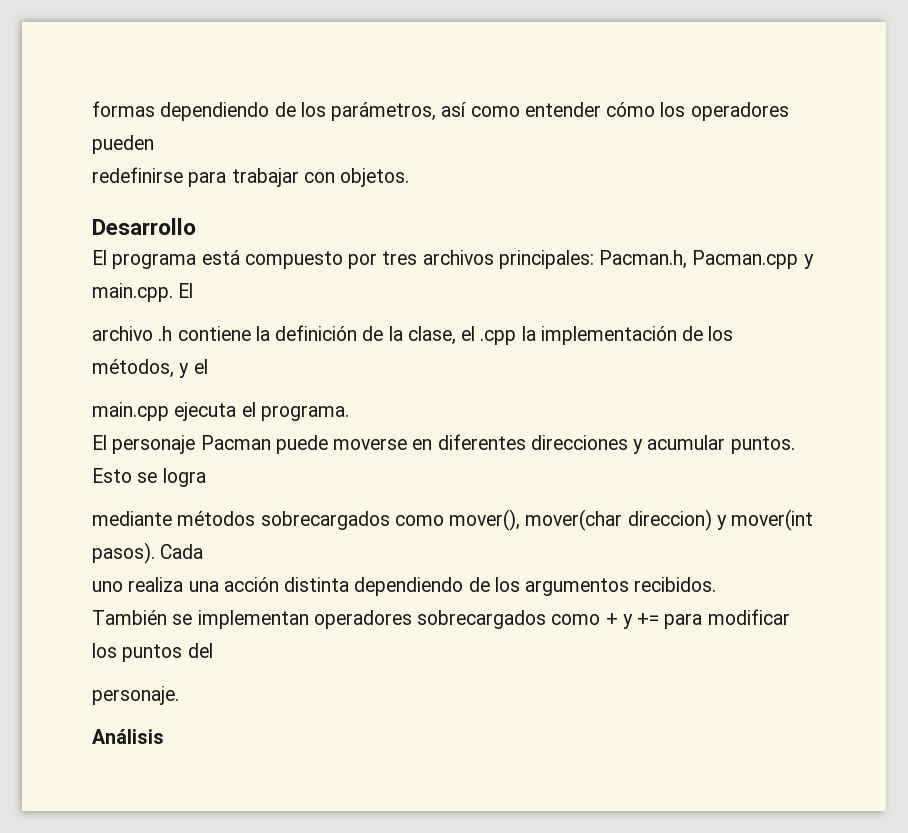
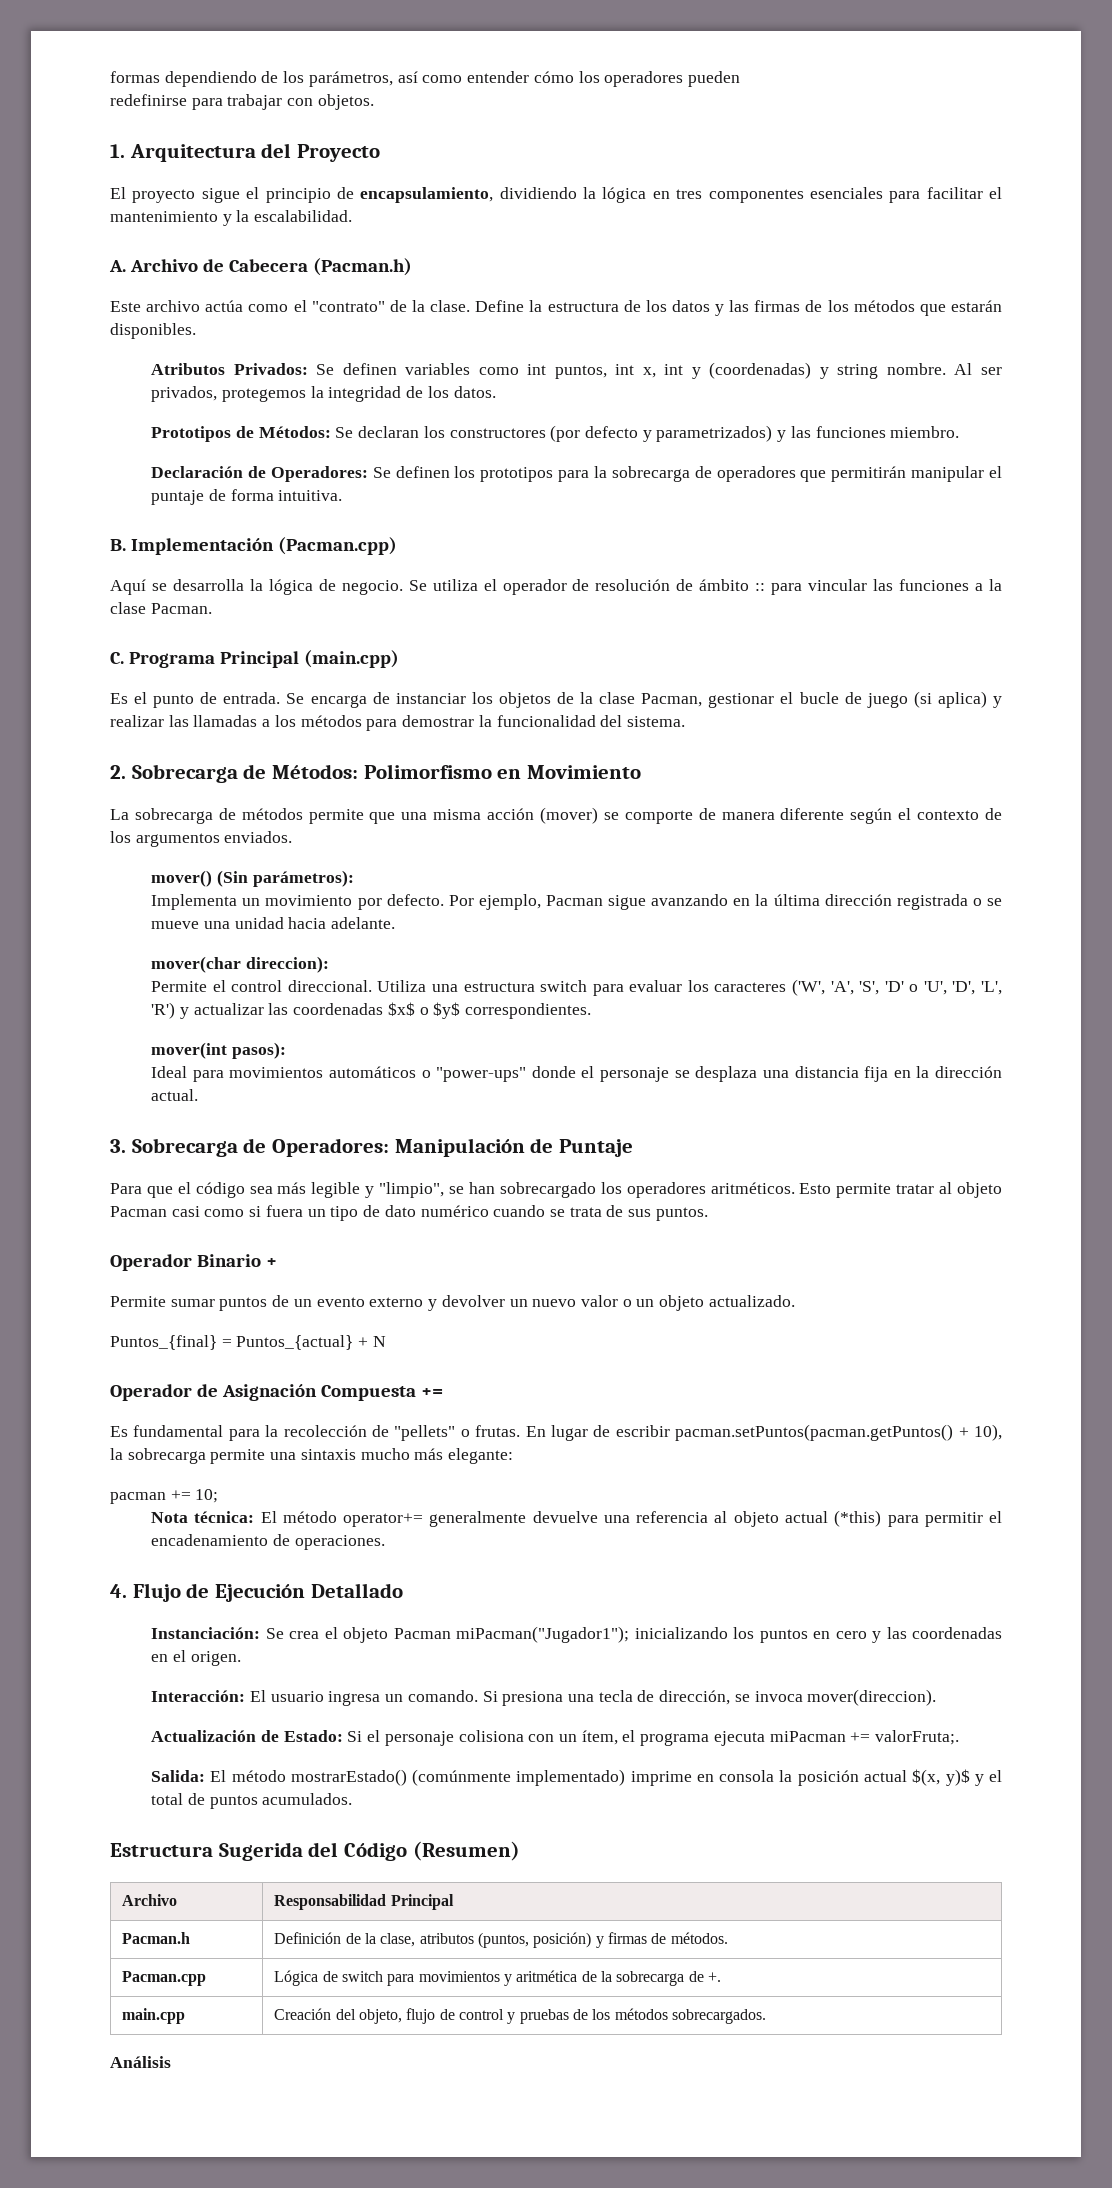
[92,218,196,235] [92,250,814,269] [92,283,194,302] [92,325,734,345] [92,359,208,378] [92,402,349,421] [92,434,795,454] [92,468,206,487] [92,509,814,531] [92,542,204,564] [92,577,717,596] [92,609,790,629] [92,643,213,662] [92,686,179,705] Desarrollo // El programa está compuesto por tres archivos principales: Pacman.h, Pacman.cpp y main.cpp. El // archivo .h contiene la definición de la clase, el .cpp la implementación de los métodos, y el // main.cpp ejecuta el programa. // El personaje Pacman puede moverse en diferentes direcciones y acumular puntos. Esto se logra // mediante métodos sobrecargados como mover(), mover(char direccion) y mover(int pasos). Cada // uno realiza una acción distinta dependiendo de los argumentos recibidos. // También se implementan operadores sobrecargados como + y += para modificar los puntos del // personaje. -> [110,143,381,162] [110,187,1002,203] [110,210,353,226] [109,258,412,276] [110,300,1002,316] [110,323,196,339] [151,362,1002,379] [151,386,496,402] [151,425,960,442] [151,466,1003,482] [151,489,343,505] [110,537,397,555] [110,579,1003,595] [110,602,212,614] [110,650,399,668] [110,691,1003,708] [110,715,685,731] [110,764,642,783] [110,807,1003,824] [110,831,293,847] [151,870,354,887] [151,894,1003,910] [151,917,396,929] [151,956,329,973] [151,979,1002,996] [151,1002,592,1019] [151,1042,286,1059] [151,1066,1003,1082] [151,1089,199,1101] [110,1138,634,1157] [110,1182,1003,1198] [110,1205,708,1221] [110,1254,277,1271] [110,1295,795,1311] [110,1335,386,1350] [110,1384,443,1401] [110,1424,1002,1441] [110,1448,514,1464] [110,1489,219,1504] [151,1510,1003,1527] [151,1534,385,1550] [110,1583,403,1602] [151,1626,1002,1643] [151,1650,241,1666] [151,1689,937,1706] [151,1730,960,1746] [151,1769,1003,1786] [151,1793,353,1809] [110,1841,520,1861] [122,1894,178,1906] [274,1894,454,1910] [122,1932,191,1944] [274,1932,728,1948] [122,1971,207,1986] [274,1970,721,1986] [122,2008,186,2024] [274,2008,766,2024] 1. Arquitectura del Proyecto // El proyecto sigue el principio de encapsulamiento, dividiendo la lógica en tres componentes esenciales para facilitar el mantenimiento y la escalabilidad. // A. Archivo de Cabecera (Pacman.h) // Este archivo actúa como el "contrato" de la clase. Define la estructura de los datos y las firmas de los métodos que estarán disponibles. // Atributos Privados: Se definen variables como int puntos, int x, int y (coordenadas) y string nombre. Al ser privados, protegemos la integridad de los datos. // Prototipos de Métodos: Se declaran los constructores (por defecto y parametrizados) y las funciones miembro. // Declaración de Operadores: Se definen los prototipos para la sobrecarga de operadores que permitirán manipular el puntaje de forma intuitiva. // B. Implementación (Pacman.cpp) // Aquí se desarrolla la lógica de negocio. Se utiliza el operador de resolución de ámbito :: para vincular las funciones a la clase Pacman. // C. Programa Principal (main.cpp) // Es el punto de entrada. Se encarga de instanciar los objetos de la clase Pacman, gestionar el bucle de juego (si aplica) y realizar las llamadas a los métodos para demostrar la funcionalidad del sistema. // 2. Sobrecarga de Métodos: Polimorfismo en Movimiento // La sobrecarga de métodos permite que una misma acción (mover) se comporte de manera diferente según el contexto de los argumentos enviados. // mover() (Sin parámetros): // Implementa un movimiento por defecto. Por ejemplo, Pacman sigue avanzando en la última dirección registrada o se mueve una unidad hacia adelante. // mover(char direccion): // Permite el control direccional. Utiliza una estructura switch para evaluar los caracteres ('W', 'A', 'S', 'D' o 'U', 'D', 'L', 'R') y actualizar las coordenadas $x$ o $y$ correspondientes. // mover(int pasos): // Ideal para movimientos automáticos o "power-ups" donde el personaje se desplaza una distancia fija en la dirección actual. // 3. Sobrecarga de Operadores: Manipulación de Puntaje // Para que el código sea más legible y "limpio", se han sobrecargado los operadores aritméticos. Esto permite tratar al objeto Pacman casi como si fuera un tipo de dato numérico cuando se trata de sus puntos. // Operador Binario + // Permite sumar puntos de un evento externo y devolver un nuevo valor o un objeto actualizado. // Puntos_{final} = Puntos_{actual} + N // Operador de Asignación Compuesta += // Es fundamental para la recolección de "pellets" o frutas. En lugar de escribir pacman.setPuntos(pacman.getPuntos() + 10), la sobrecarga permite una sintaxis mucho más elegante: // pacman += 10; // Nota técnica: El método operator+= generalmente devuelve una referencia al objeto actual (*this) para permitir el encadenamiento de operaciones. // 4. Flujo de Ejecución Detallado // Instanciación: Se crea el objeto Pacman miPacman("Jugador1"); inicializando los puntos en cero y las coordenadas en el origen. // Interacción: El usuario ingresa un comando. Si presiona una tecla de dirección, se invoca mover(direccion). // Actualización de Estado: Si el personaje colisiona con un ítem, el programa ejecuta miPacman += valorFruta;. // Salida: El método mostrarEstado() (comúnmente implementado) imprime en consola la posición actual $(x, y)$ y el total de puntos acumulados. // Estructura Sugerida del Código (Resumen) // Archivo | Responsabilidad Principal // Pacman.h | Definición de la clase, atributos (puntos, posición) y firmas de métodos. // Pacman.cpp | Lógica de switch para movimientos y aritmética de la sobrecarga de +. // main.cpp | Creación del objeto, flujo de control y pruebas de los métodos sobrecargados.

